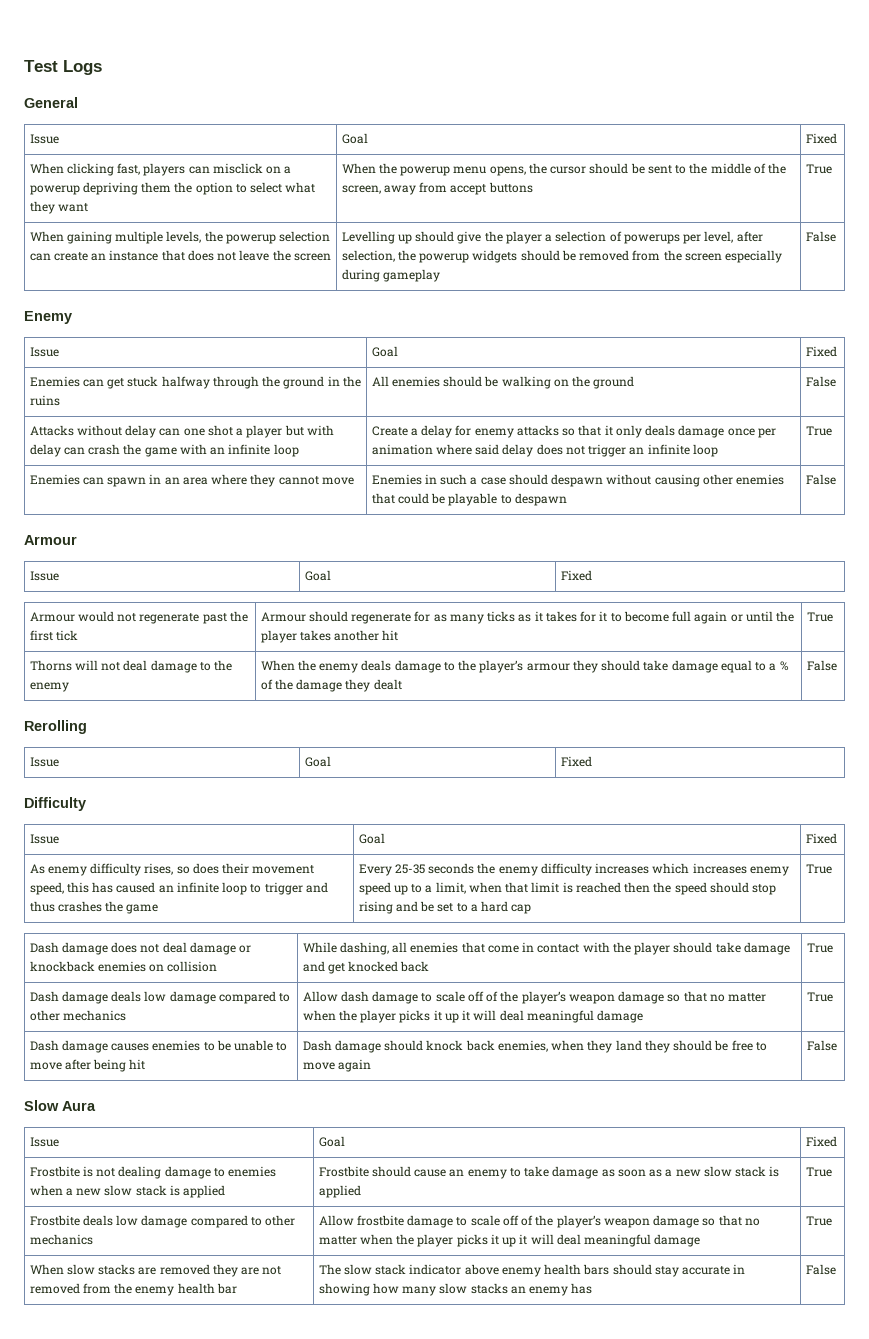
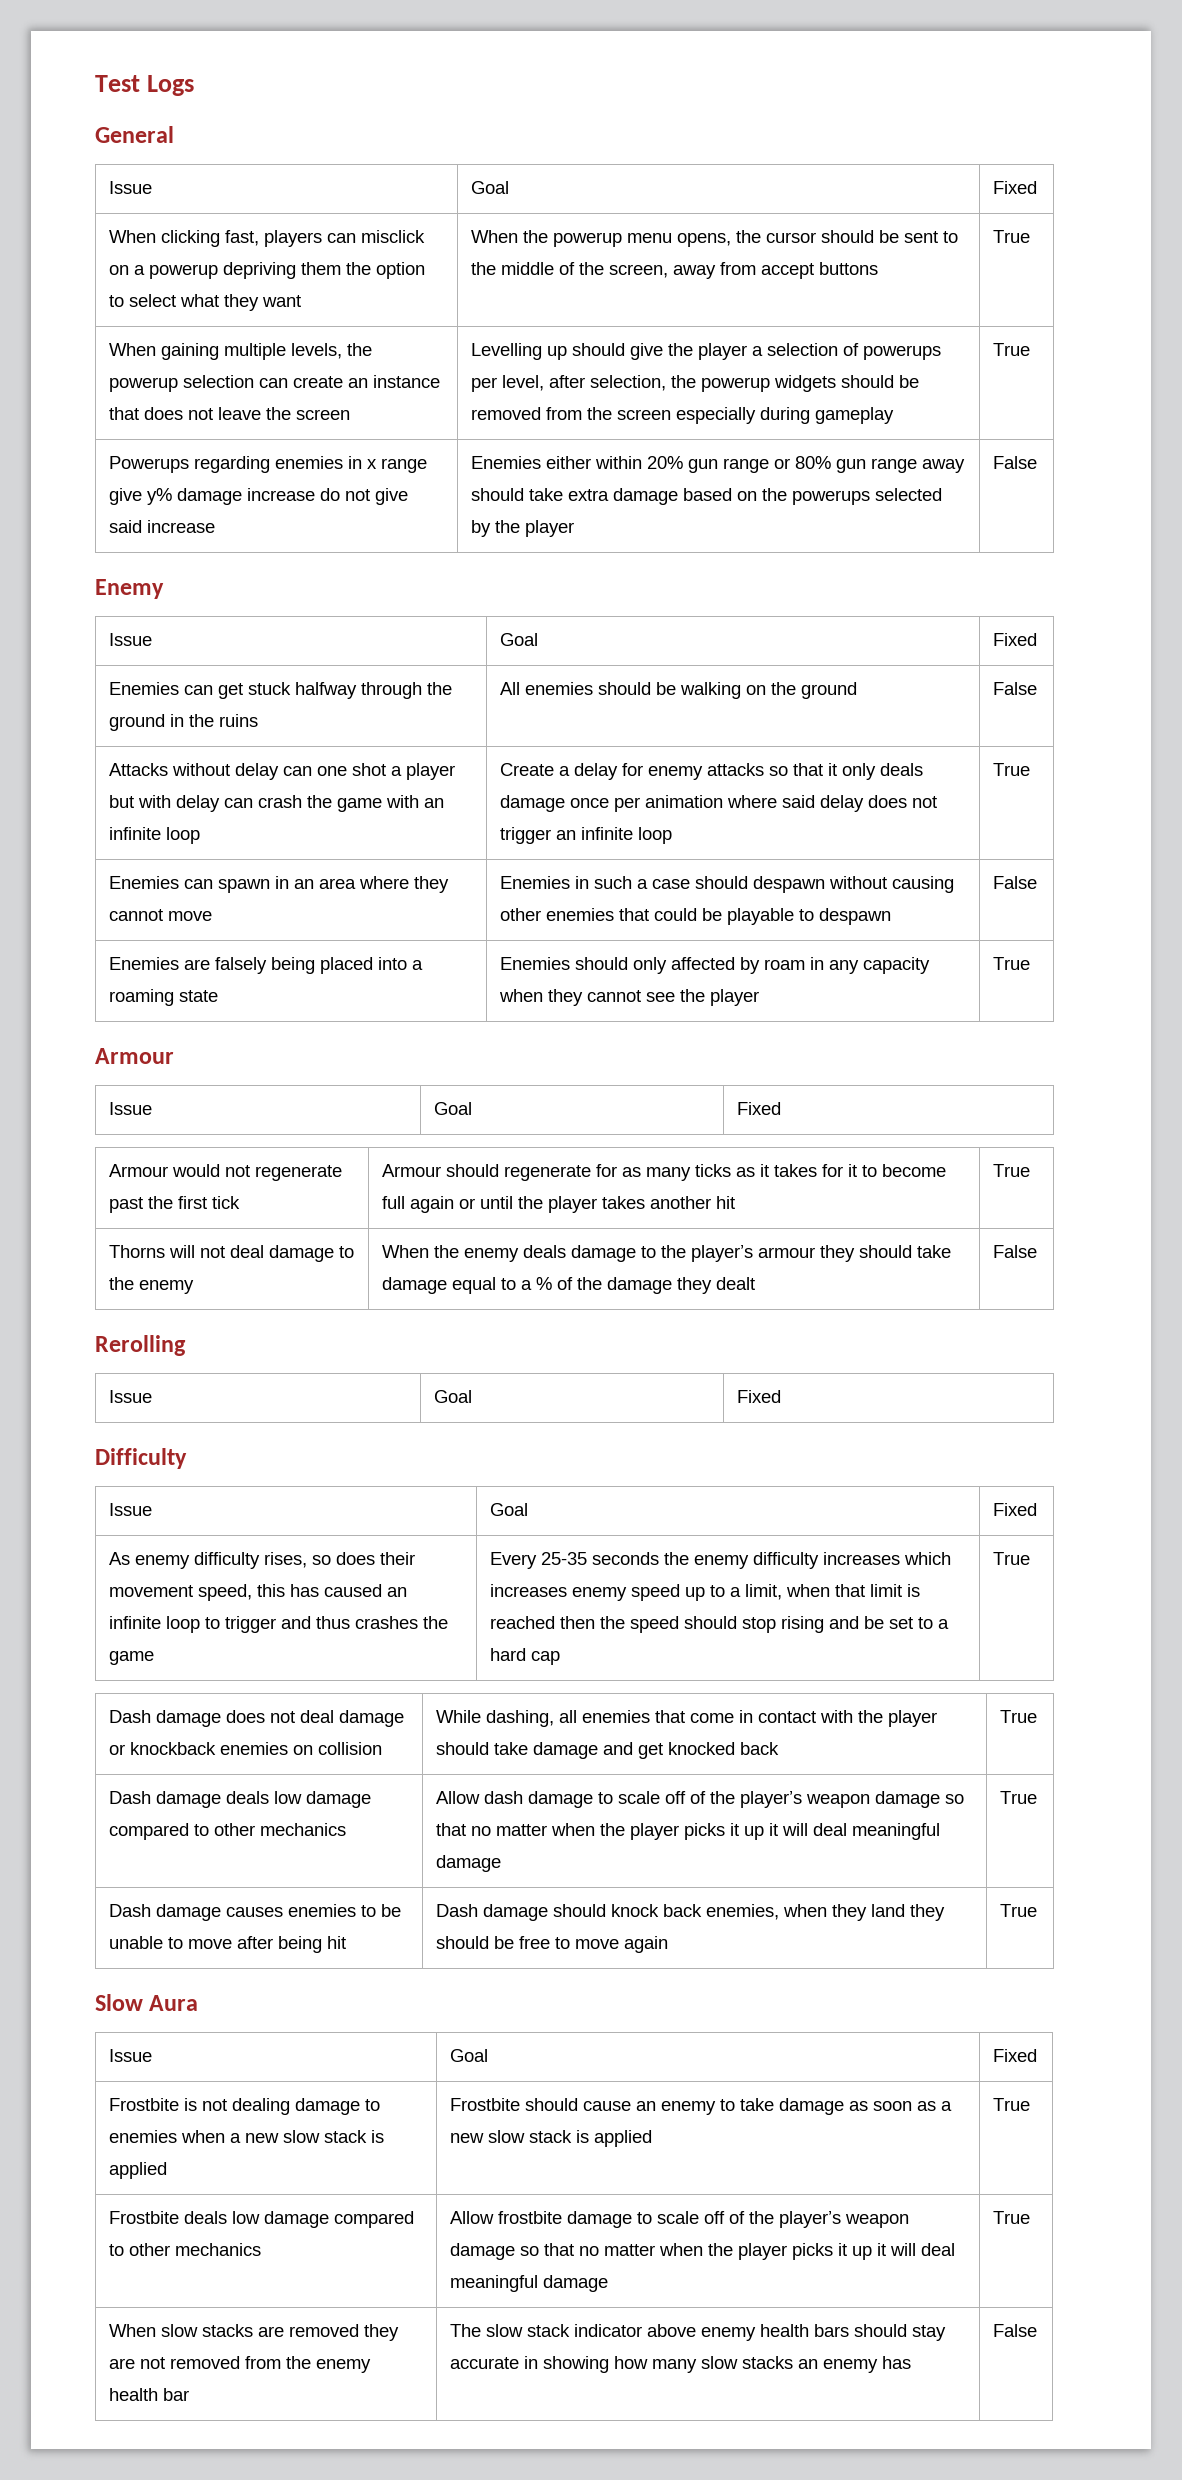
(440, 275) none -> [993,343,1031,356] [109,456,428,473] [109,488,409,505] [109,520,216,533] [471,456,966,473] [471,488,943,505] [471,520,575,537] | True // Powerups regarding enemies in x range give y% damage increase do not give said increase | Enemies either within 20% gun range or 80% gun range away should take extra damage based on the powerups selected by the player
(836, 479) none -> [109,957,424,974] [109,989,219,1006] [500,957,931,974] [499,989,760,1006] [993,957,1031,970] // Enemies are falsely being placed into a roaming state | Enemies should only affected by roam in any capacity when they cannot see the player | True
[806,1040,837,1051] False -> [1000,1904,1038,1917] True

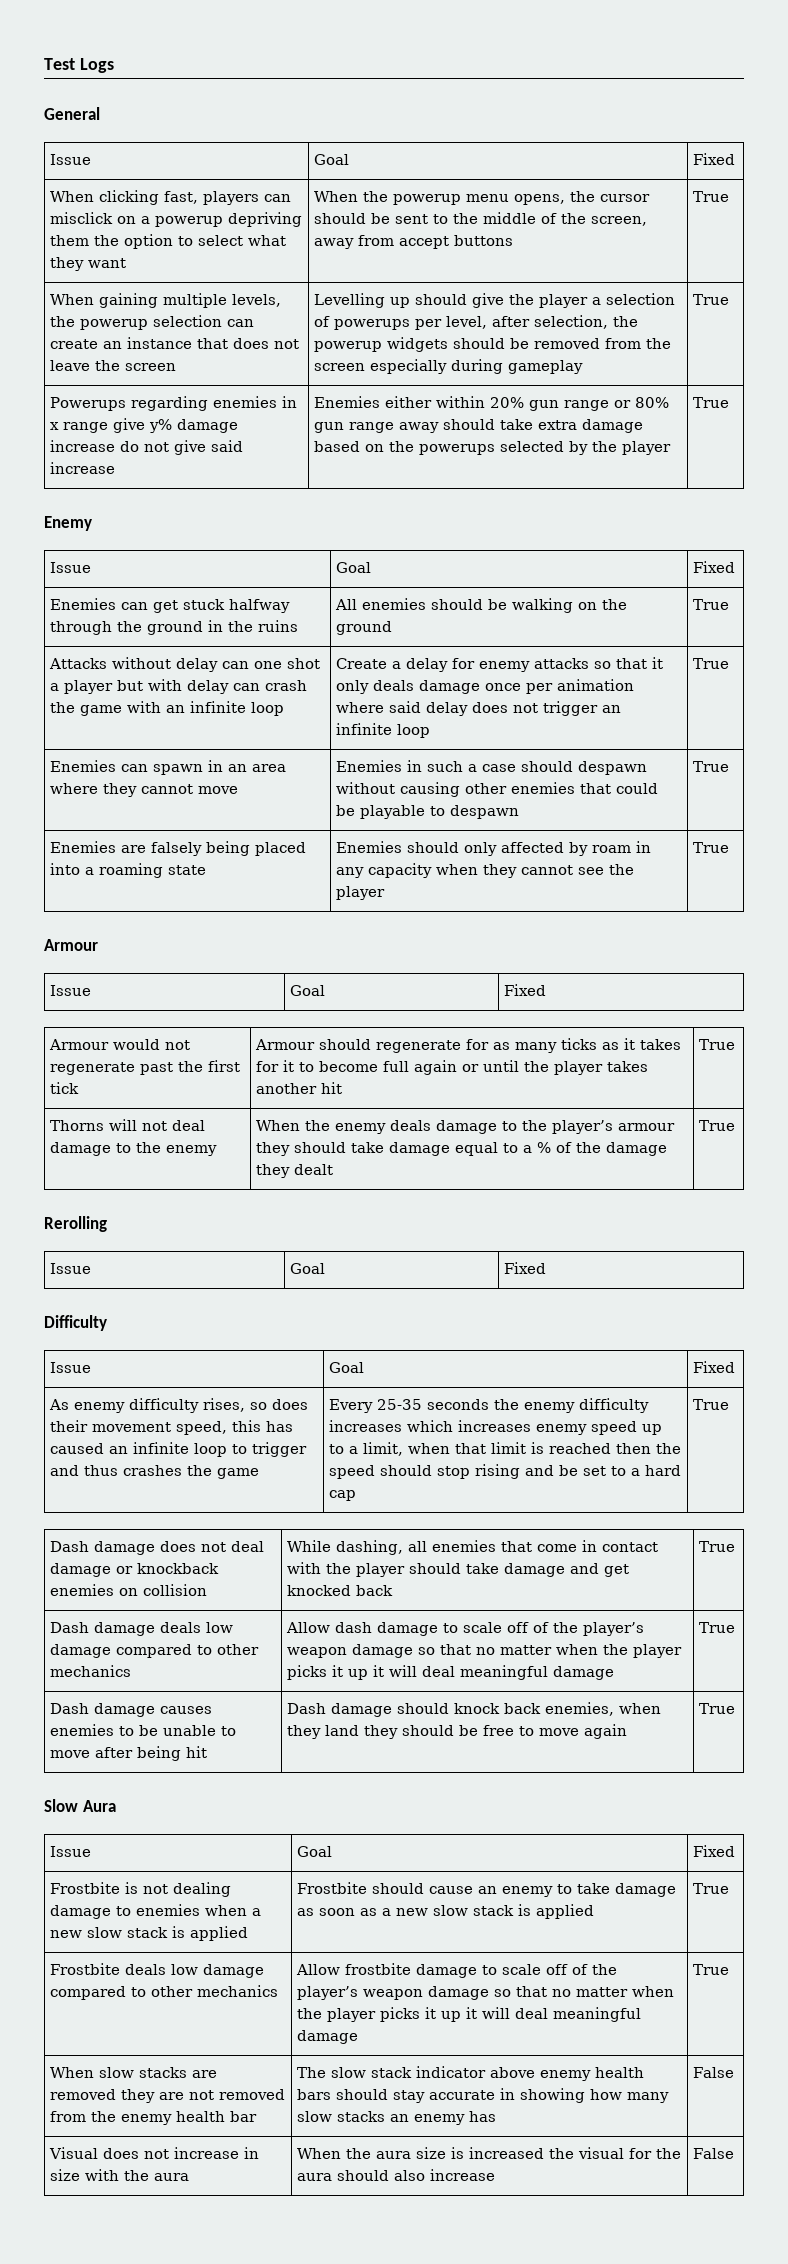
[993,456,1038,469] False -> [693,397,730,408] True
[993,682,1038,695] False -> [693,599,730,610] True
[993,876,1038,889] False -> [693,761,730,772] True
[993,1245,1038,1258] False -> [699,1120,736,1131] True
(1038, 2330) none -> [49,2147,260,2159] [50,2169,190,2181] [297,2147,682,2159] [297,2169,496,2181] [693,2148,735,2159] // Visual does not increase in size with the aura | When the aura size is increased the visual for the aura should also increase | False

